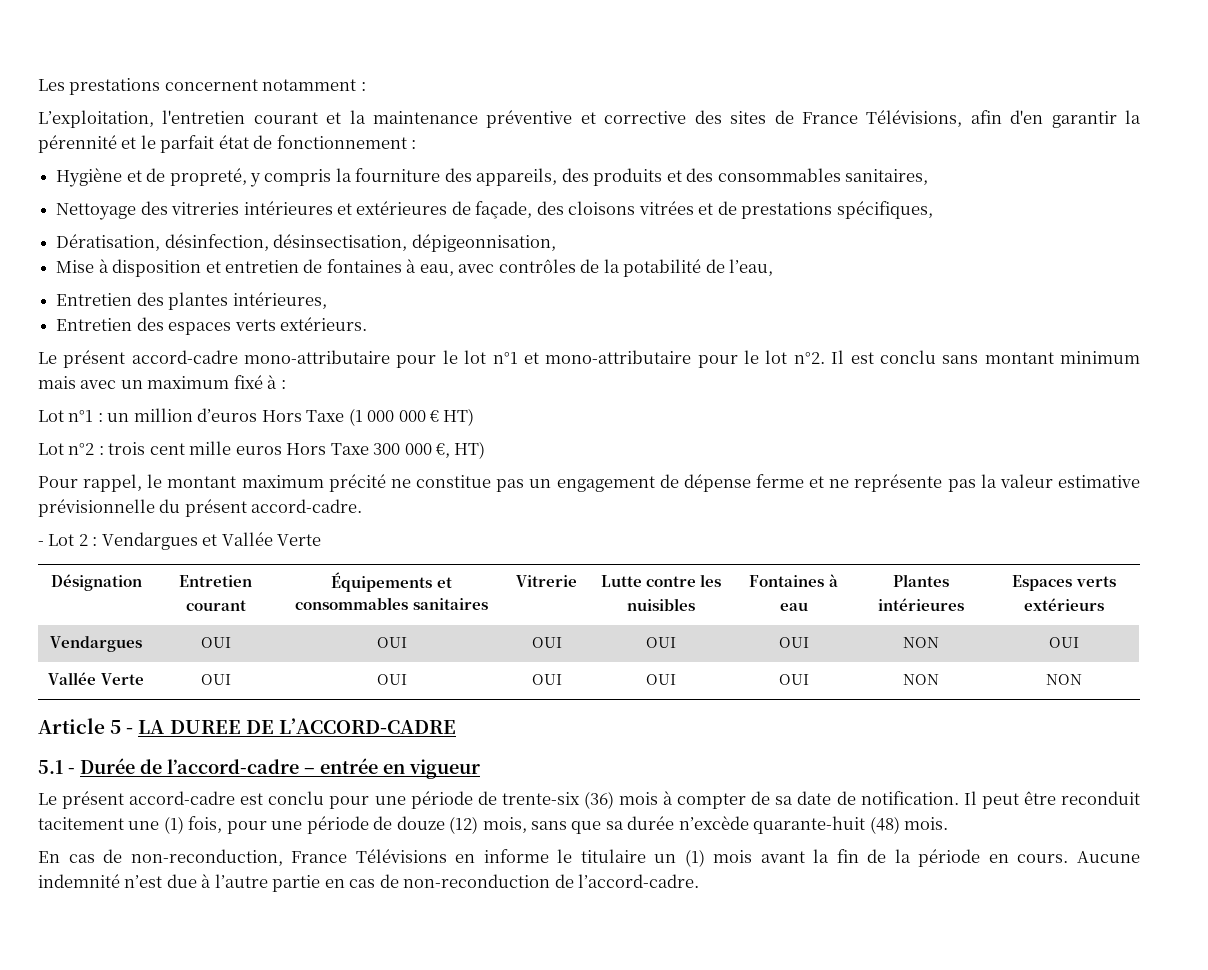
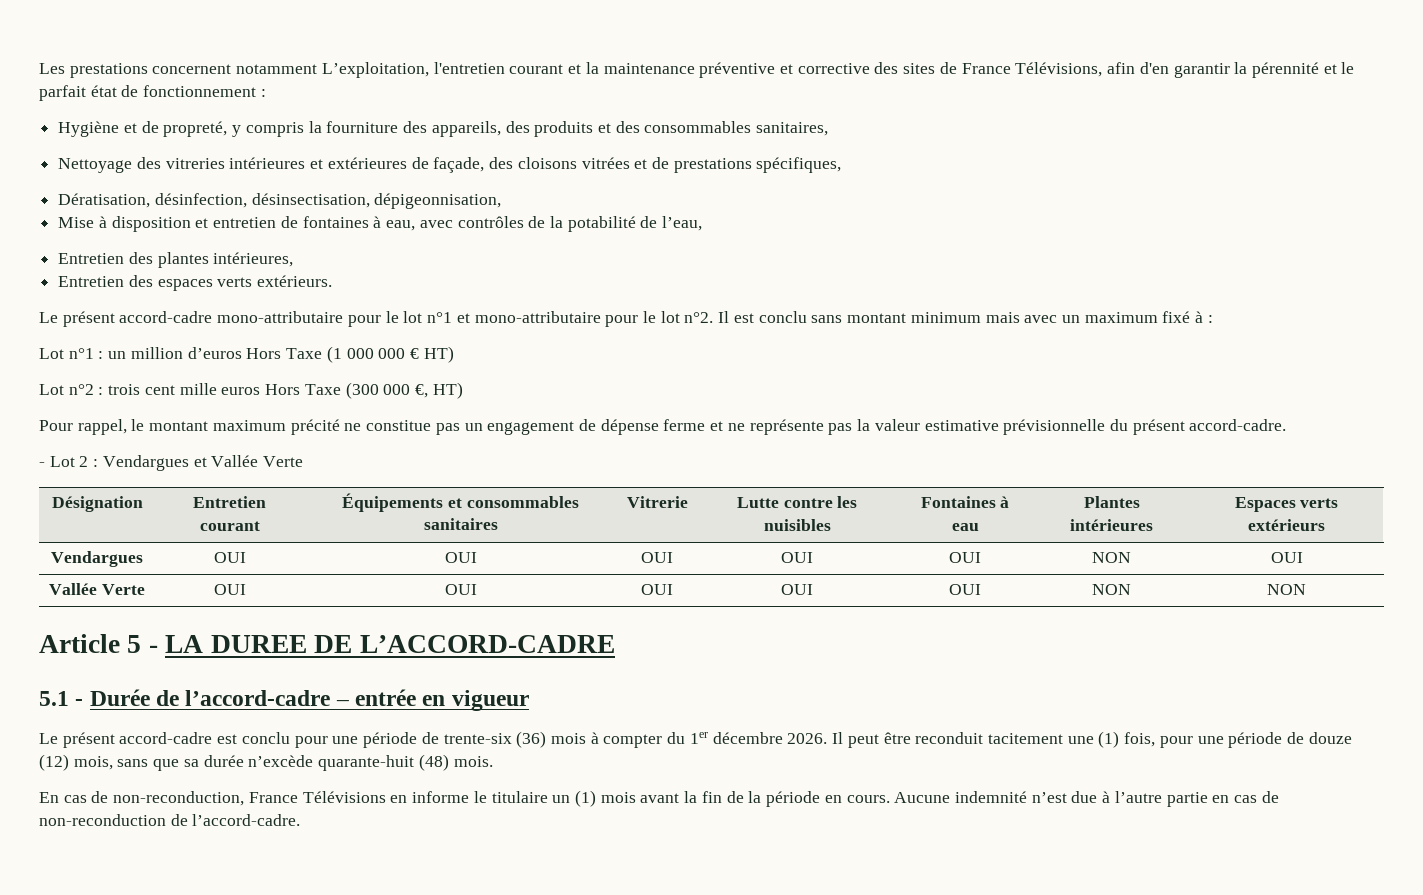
[360,82,366,91] : // -> (318, 69) none
[373,443,401,455] 300 -> [345,382,379,399] (300
[751,791,959,805] de sa date de notification. -> [667,732,828,744] du 1er décembre 2026.

